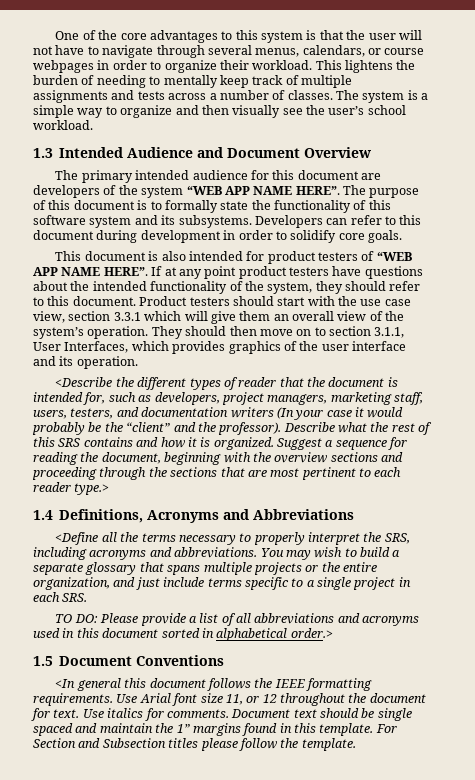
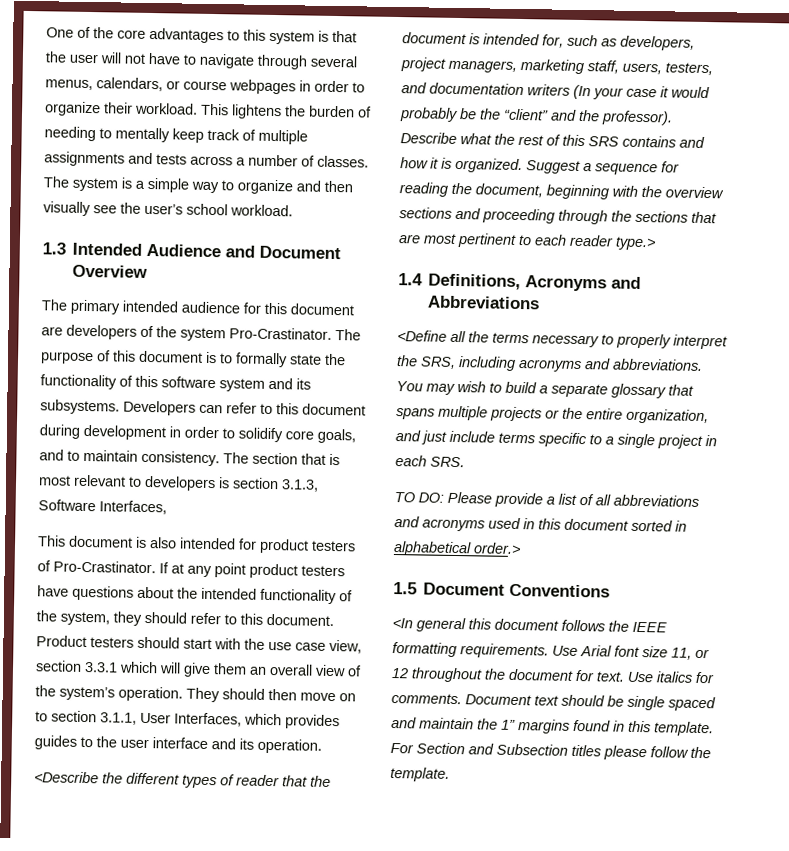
[186,186,340,195] “WEB APP NAME HERE”. -> [229,327,332,340] Pro-Crastinator.
[368,230,402,243] goals. -> [317,428,356,444] [39,449,340,467] [38,474,319,492] [38,499,167,515] goals, and to maintain consistency. The section that is most relevant to developers is section 3.1.3, Software Interfaces,
[376,252,412,261] [33,267,148,276] “WEB APP NAME HERE”. -> [53,560,156,574] Pro-Crastinator.
[228,341,297,354] graphics of -> [34,735,93,750] guides to

